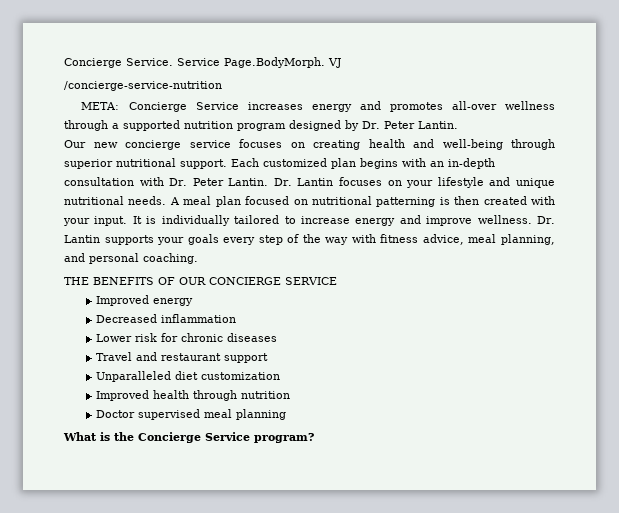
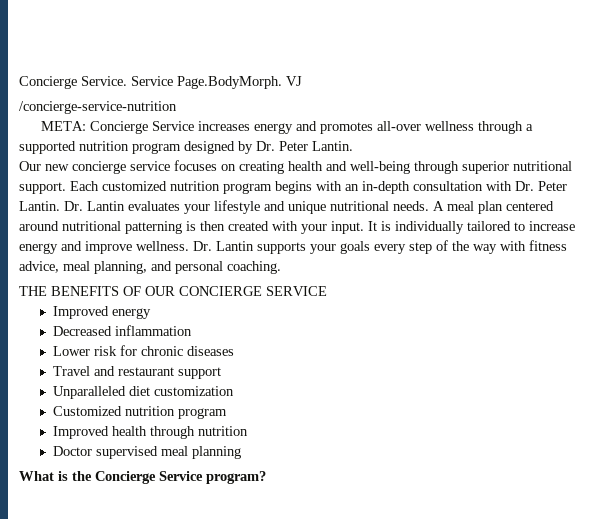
[331,158,356,169] plan -> [170,181,272,194] nutrition program
[339,177,402,186] focuses on -> [128,201,180,211] evaluates
[245,196,308,205] focused on -> [506,201,554,211] [19,221,59,231] centered around
(281, 376) none -> [52,406,227,419] // Customized nutrition program

